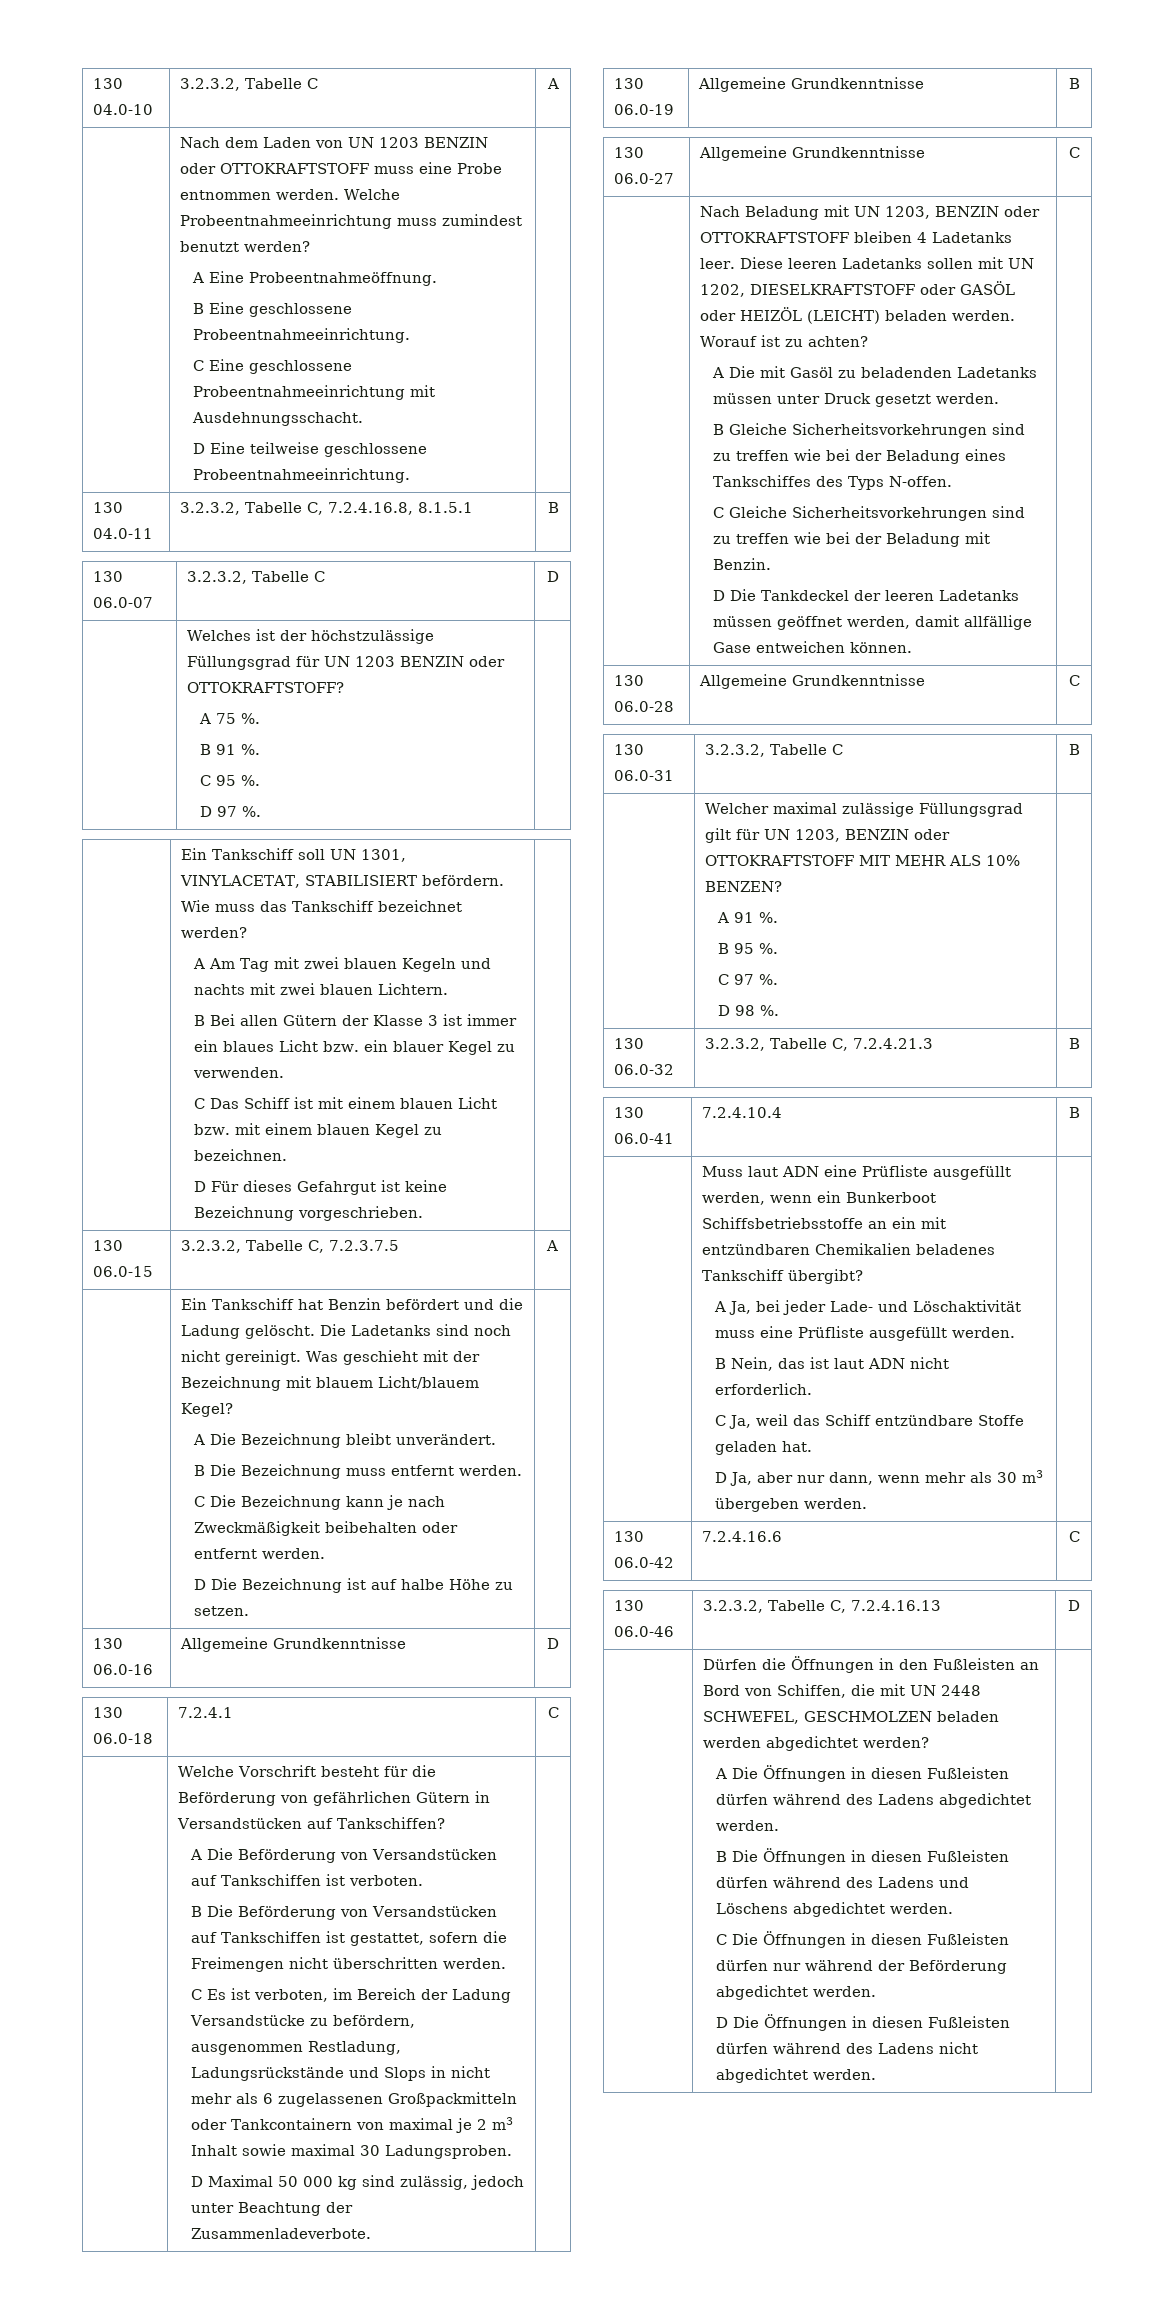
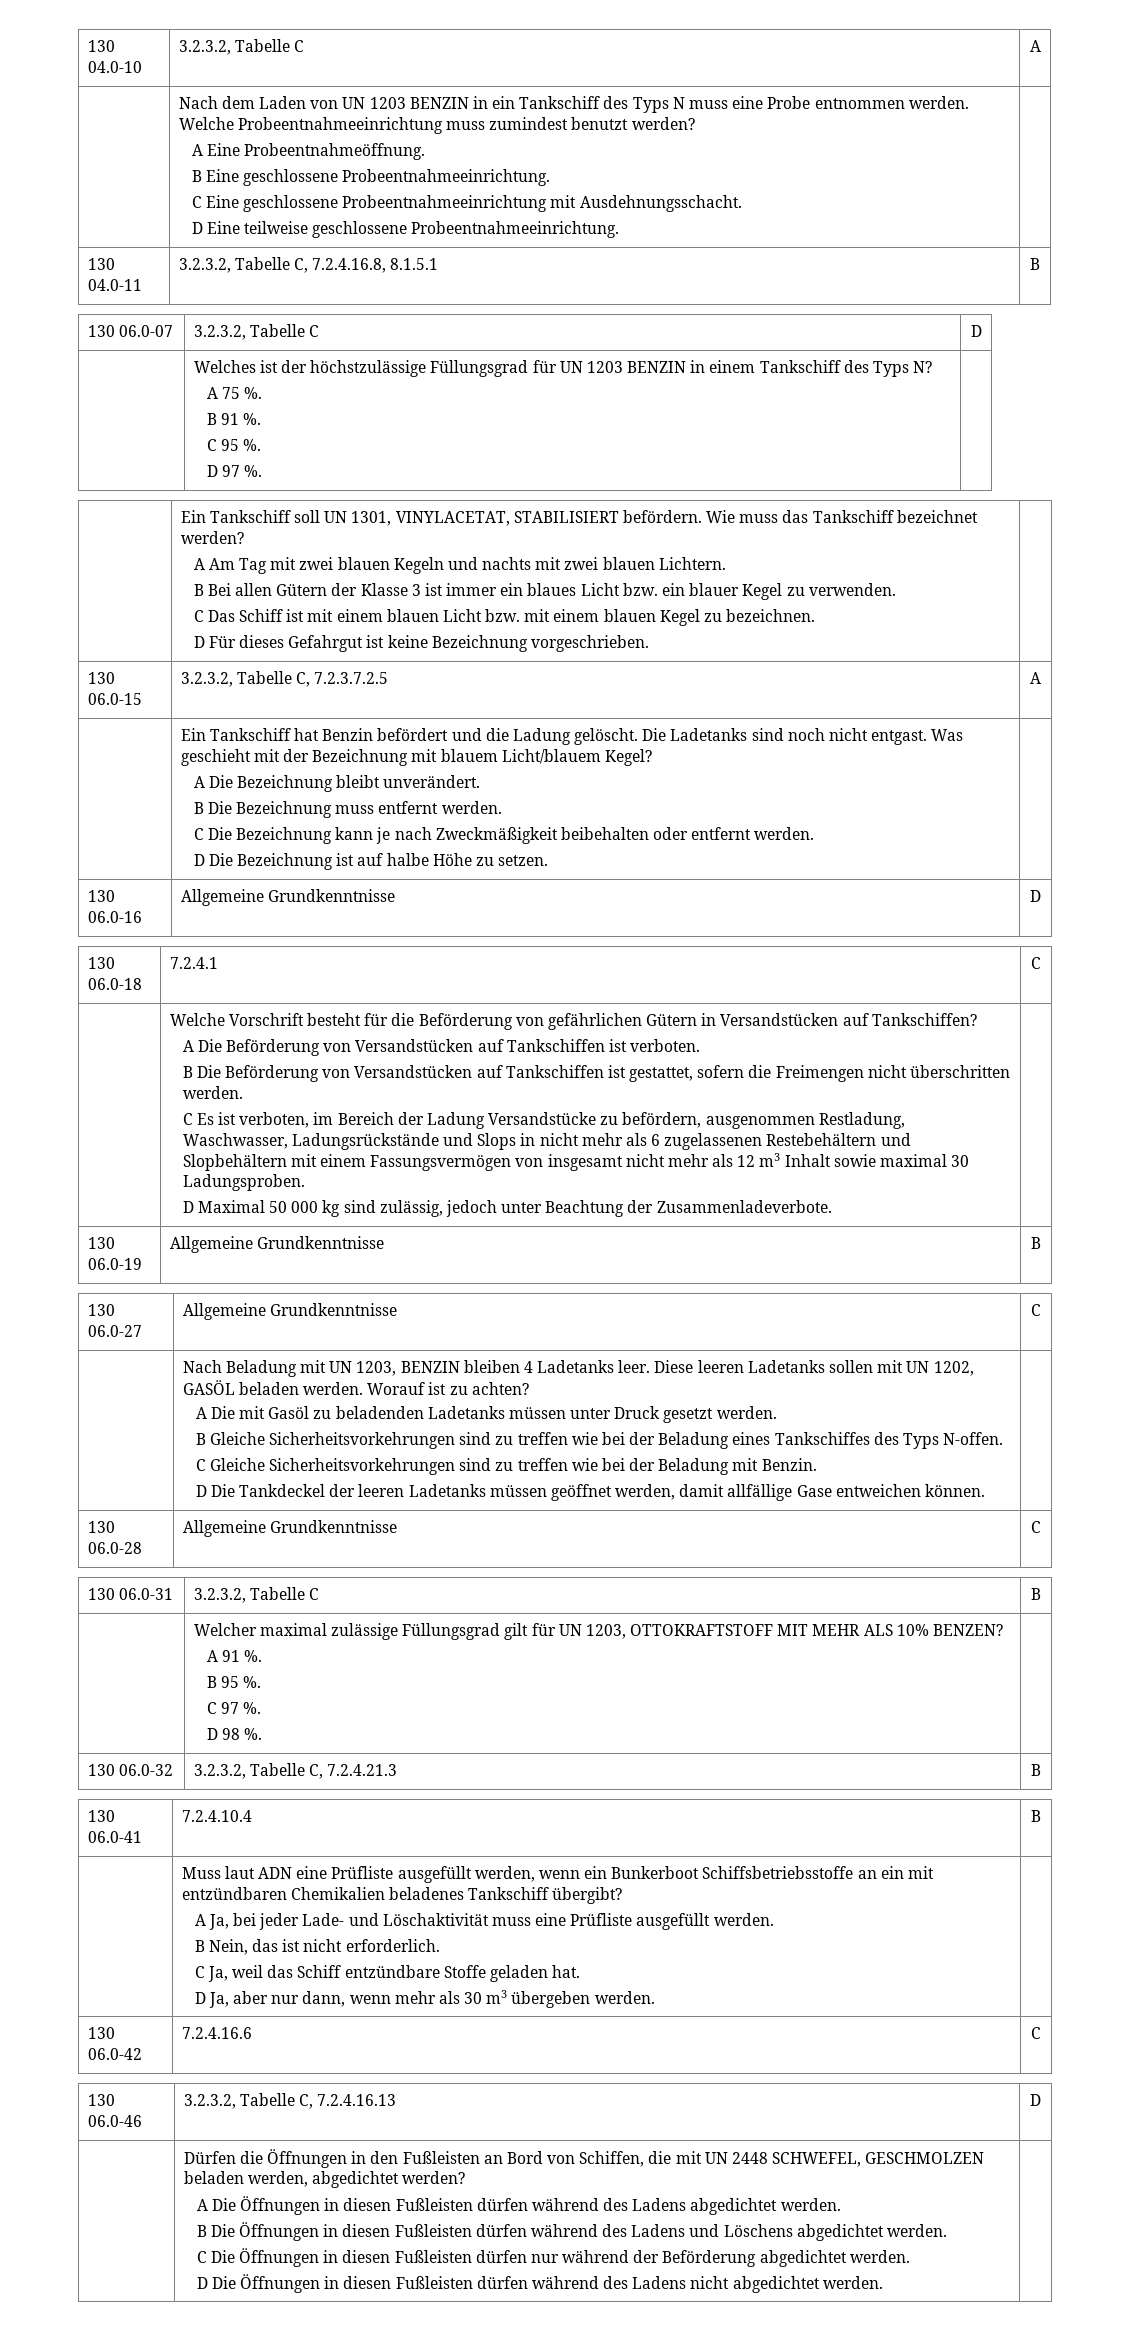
[180,163,370,174] oder OTTOKRAFTSTOFF -> [472,96,685,113] in ein Tankschiff des Typs N
[469,656,506,667] [187,682,345,693] oder OTTOKRAFTSTOFF? -> [690,360,933,377] in einem Tankschiff des Typs N?
[329,1240,400,1251] 7.2.3.7.5 -> [314,672,389,684] 7.2.3.7.2.5
[225,1350,302,1365] gereinigt. -> [871,730,928,745] entgast.
(402, 2048) none -> [182,1133,288,1149] Waschwasser,
[388,2092,518,2107] [191,2118,488,2133] Großpackmitteln oder Tankcontainern von maximal je 2 -> [766,1133,911,1146] [182,1154,756,1171] Restebehältern und Slopbehältern mit einem Fassungsvermögen von insgesamt nicht mehr als 12
[1004,206,1041,217] [700,232,850,243] oder OTTOKRAFTSTOFF -> (460, 1367) none
[750,281,1016,295] [700,307,881,324] DIESELKRAFTSTOFF oder GASÖL oder HEIZÖL (LEICHT) -> [182,1380,235,1395] GASÖL
[845,829,951,840] BENZIN oder -> (626, 1631) none
[834,1358,906,1369] laut ADN -> (301, 1945) none
[703,1737,762,1748] werden -> [247,2171,308,2187] werden,

